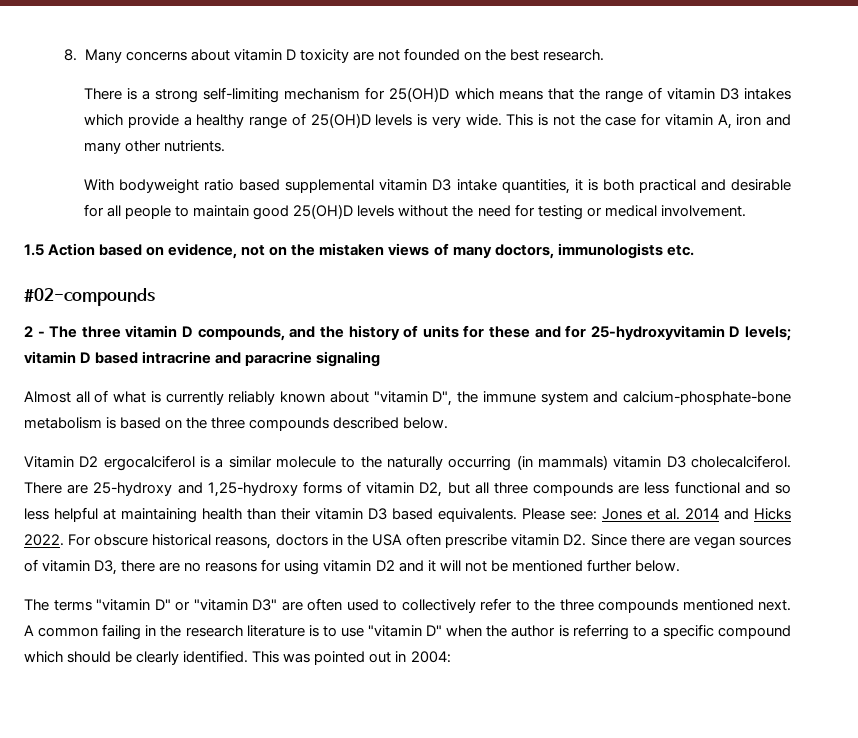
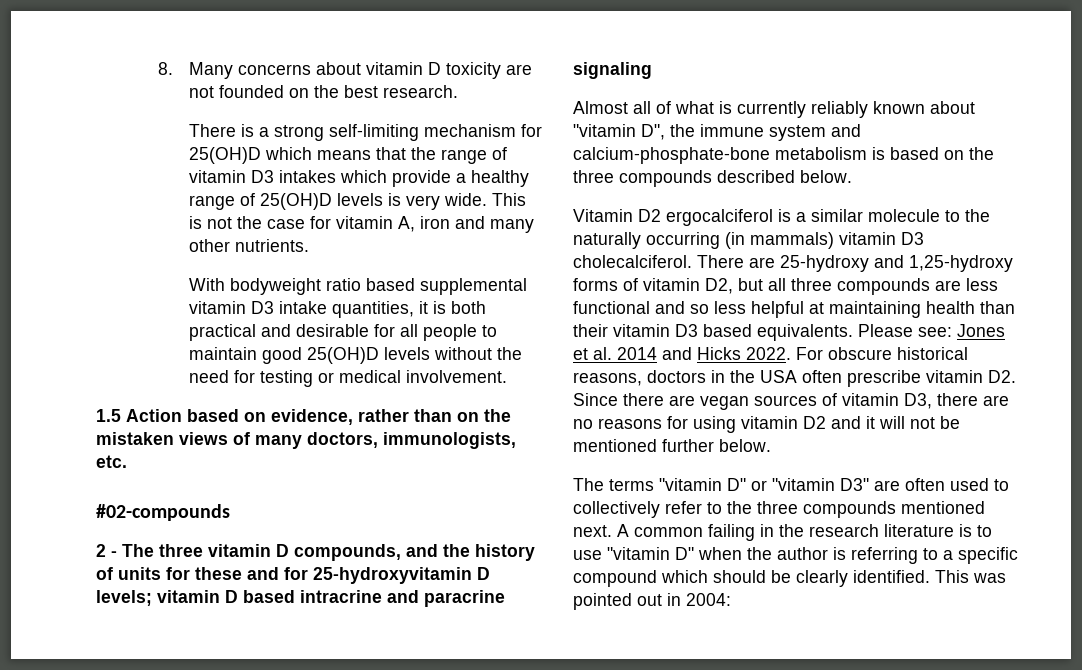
[241,245,266,256] not -> [358,409,452,422] rather than
[557,243,663,259] immunologists -> [383,432,516,449] immunologists,

